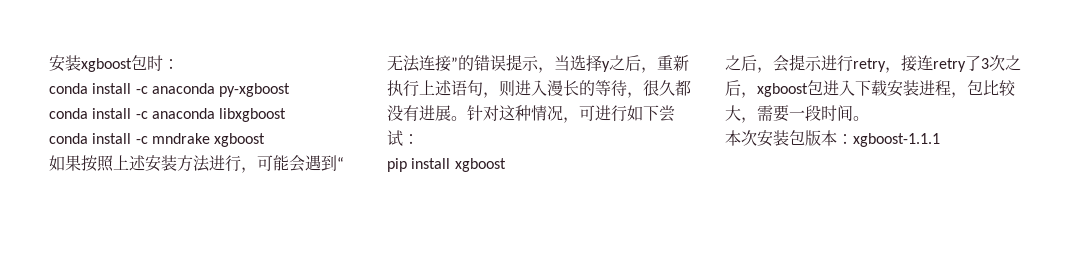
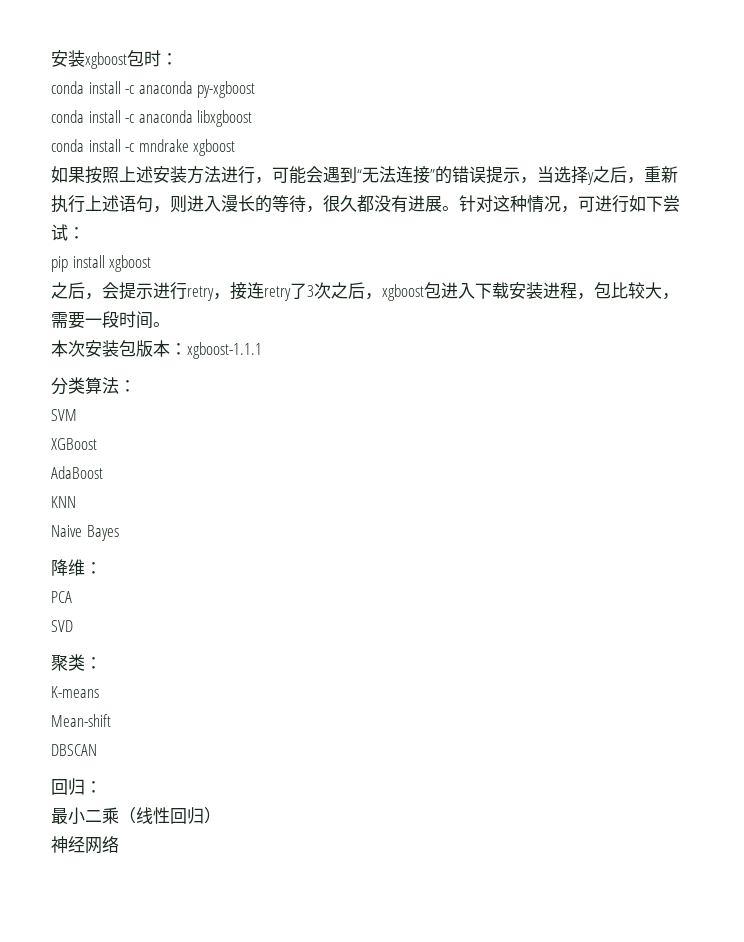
(940, 140) none -> [51,377,136,395] [51,409,77,421] [51,438,97,450] [51,466,103,479] [51,496,76,508] [51,525,119,541] [51,559,102,576] [51,591,72,603] [51,620,73,632] [51,654,102,671] [51,686,99,698] [51,714,111,727] [51,744,97,756] [51,778,102,795] [51,807,221,825] [51,836,119,854] // 分类算法： // SVM // XGBoost // AdaBoost // KNN // Naive Bayes // 降维： // PCA // SVD // 聚类： // K-means // Mean-shift // DBSCAN // 回归： // 最小二乘（线性回归） // 神经网络

